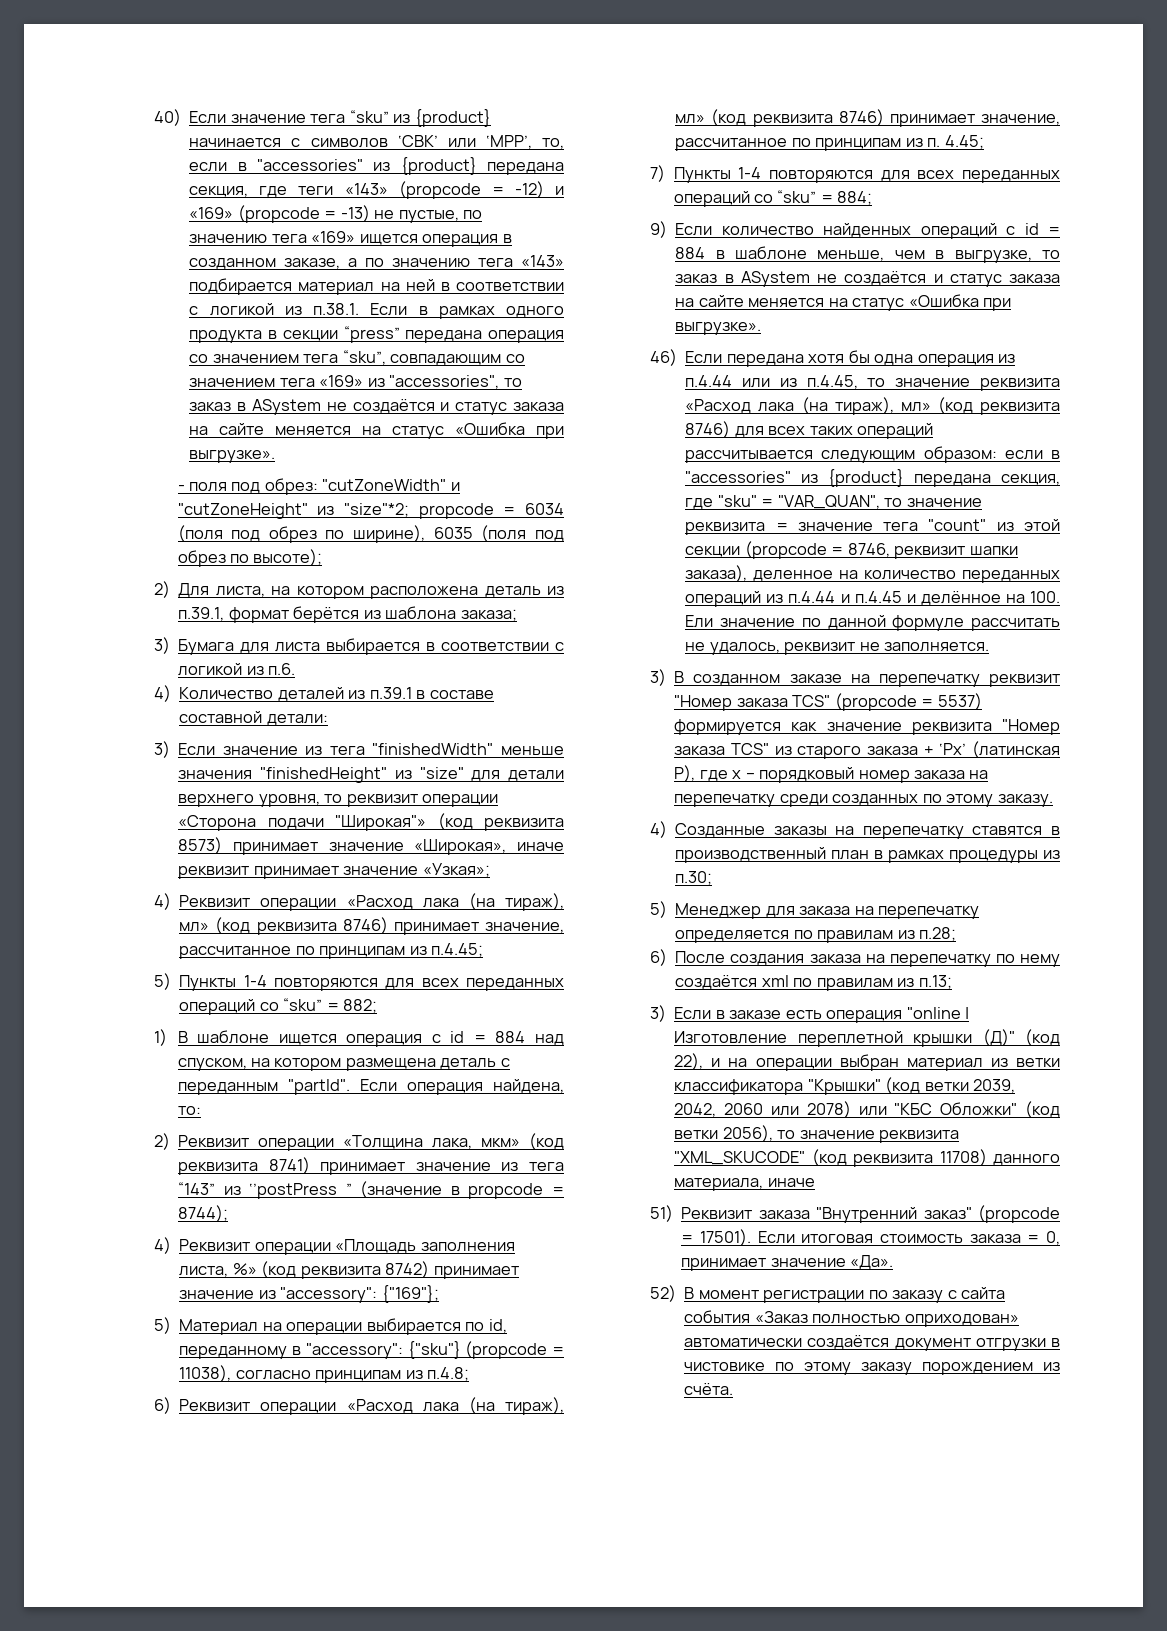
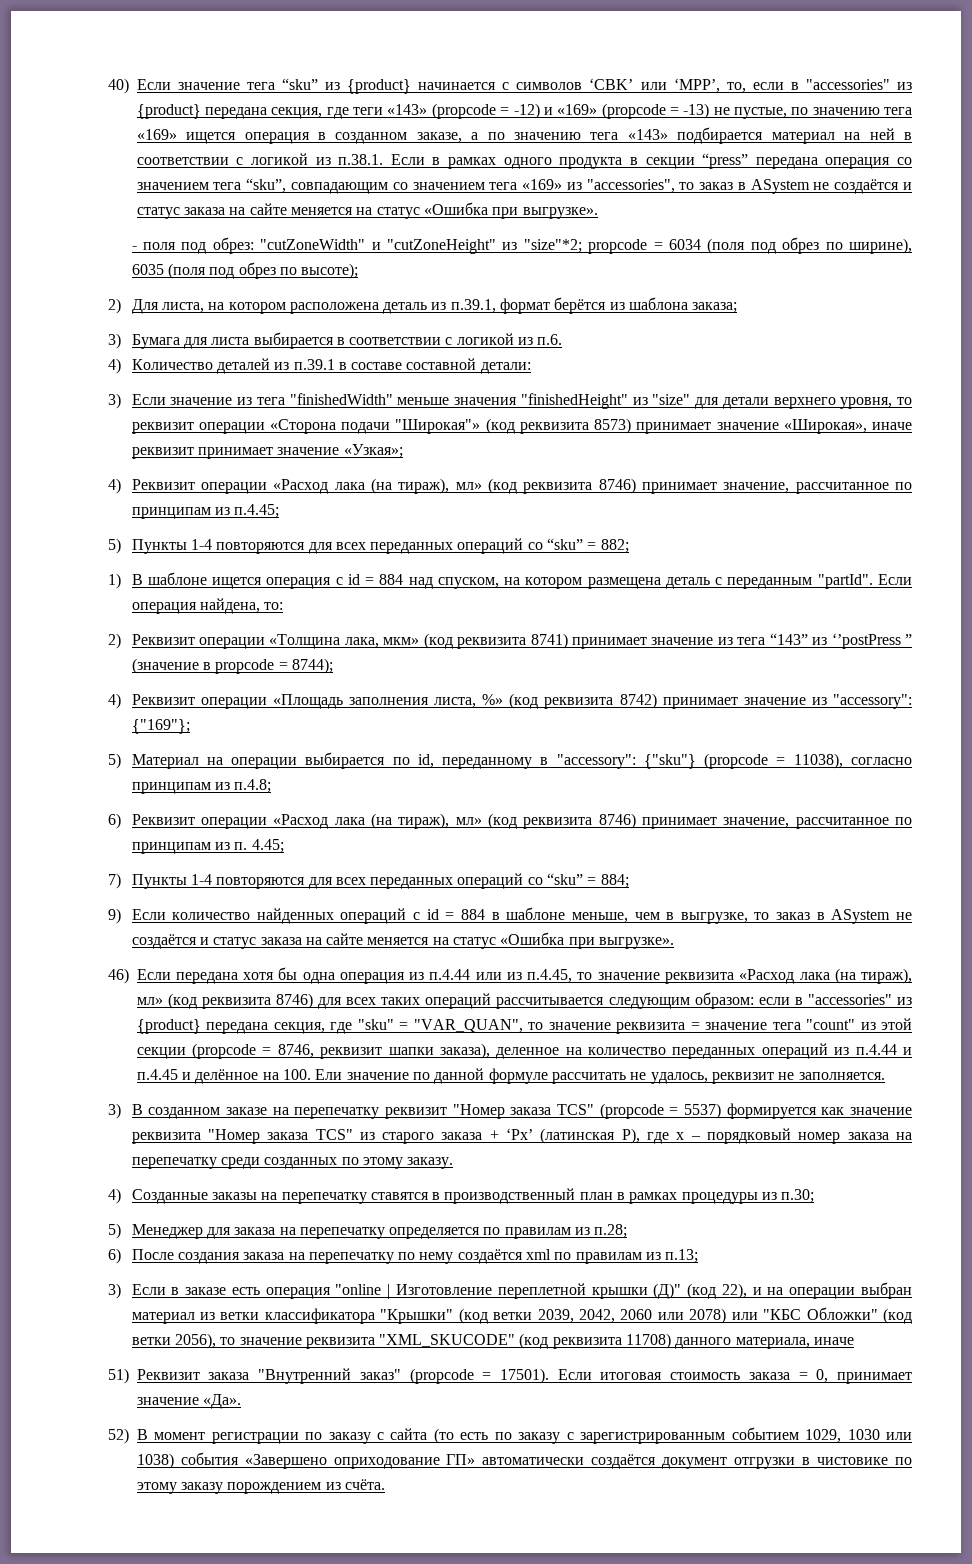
[684,1310,1019,1327] события «Заказ полностью оприходован» -> [433,1427,912,1444] [136,1452,476,1469] (то есть по заказу с зарегистрированным событием 1029, 1030 или 1038) события «Завершено оприходование ГП»

